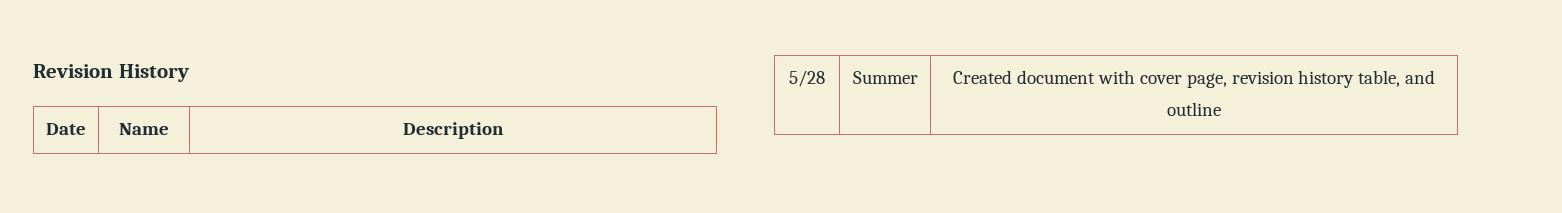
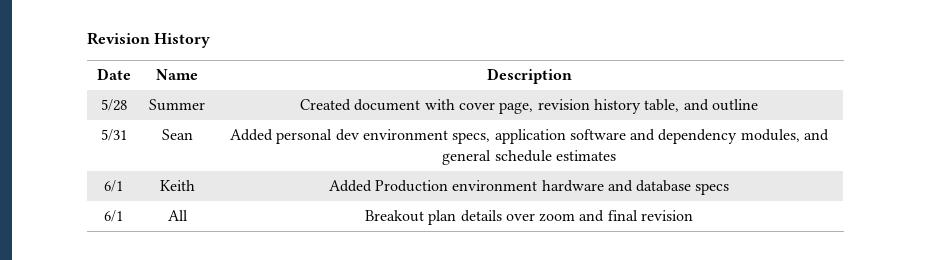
(1221, 109) none -> [100,129,127,141] [161,129,193,140] [229,129,830,144] [442,150,616,165] [104,180,123,192] [159,180,195,191] [328,180,730,195] [104,210,123,222] [167,210,188,221] [364,210,694,225] // 5/31 | Sean | Added personal dev environment specs, application software and dependency modules, and general schedule estimates // 6/1 | Keith | Added Production environment hardware and database specs // 6/1 | All | Breakout plan details over zoom and final revision

